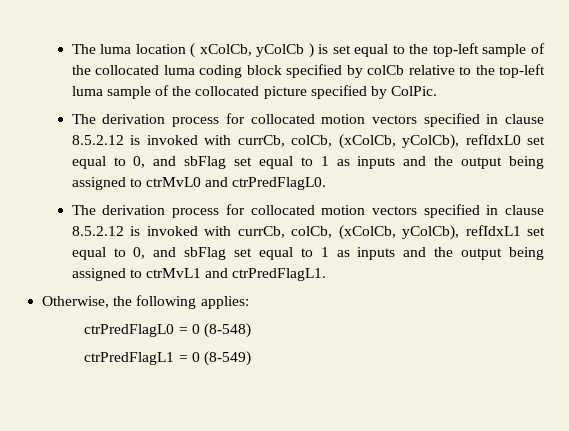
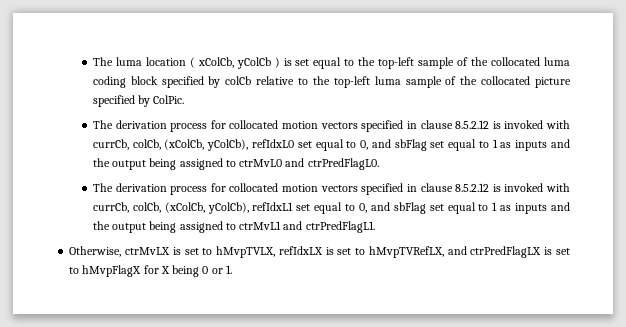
[113,295,249,309] [84,323,251,338] [84,351,251,366] the following applies: // ctrPredFlagL0 = 0 (8-548) // ctrPredFlagL1 = 0 (8-549) -> [124,246,570,258] [69,265,232,277] ctrMvLX is set to hMvpTVLX, refIdxLX is set to hMvpTVRefLX, and ctrPredFlagLX is set to hMvpFlagX for X being 0 or 1.

